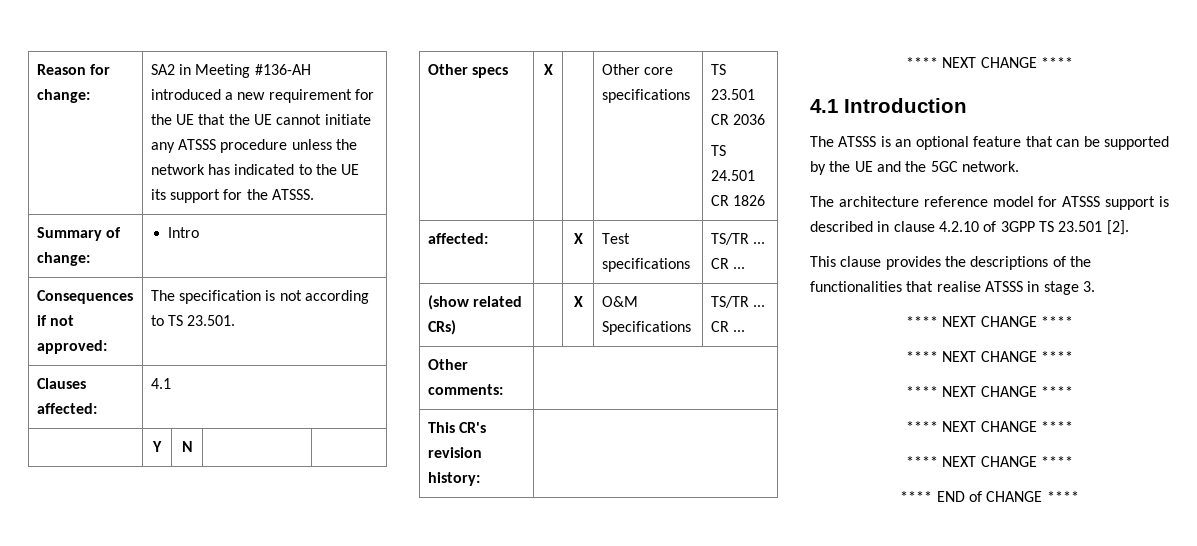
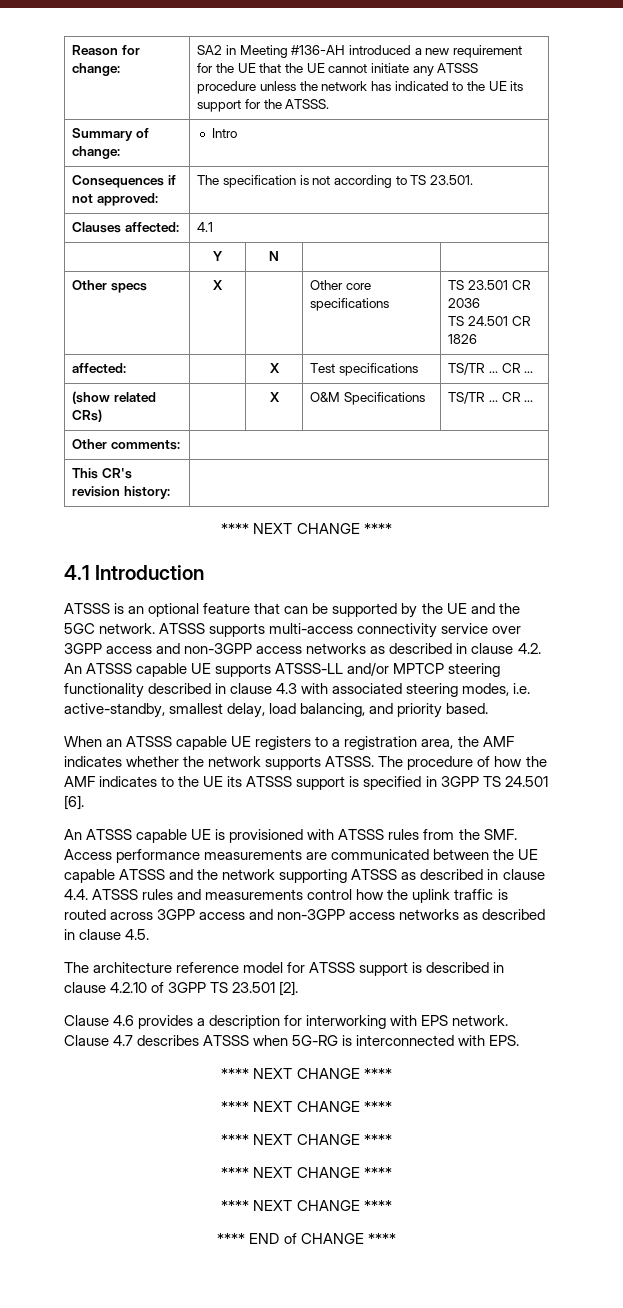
[810,136,834,147] The -> (205, 572) none
(1019, 166) none -> [159,623,522,638] [64,643,541,654] [64,662,501,677] [64,683,531,698] [64,703,489,718] [64,736,514,750] [64,756,547,770] [64,776,548,790] [64,795,84,810] [64,829,517,843] [64,849,539,863] [64,869,545,883] [64,889,508,903] [64,909,546,920] [64,929,150,940] ATSSS supports multi-access connectivity service over 3GPP access and non-3GPP access networks as described in clause 4.2. An ATSSS capable UE supports ATSSS-LL and/or MPTCP steering functionality described in clause 4.3 with associated steering modes, i.e. active-standby, smallest delay, load balancing, and priority based. // When an ATSSS capable UE registers to a registration area, the AMF indicates whether the network supports ATSSS. The procedure of how the AMF indicates to the UE its ATSSS support is specified in 3GPP TS 24.501 [6]. // An ATSSS capable UE is provisioned with ATSSS rules from the SMF. Access performance measurements are communicated between the UE capable ATSSS and the network supporting ATSSS as described in clause 4.4. ATSSS rules and measurements control how the uplink traffic is routed across 3GPP access and non-3GPP access networks as described in clause 4.5.
[810,256,1091,270] [810,281,1095,295] This clause provides the descriptions of the functionalities that realise ATSSS in stage 3. -> [64,1015,509,1029] [64,1035,520,1046] Clause 4.6 provides a description for interworking with EPS network. Clause 4.7 describes ATSSS when 5G-RG is interconnected with EPS.

